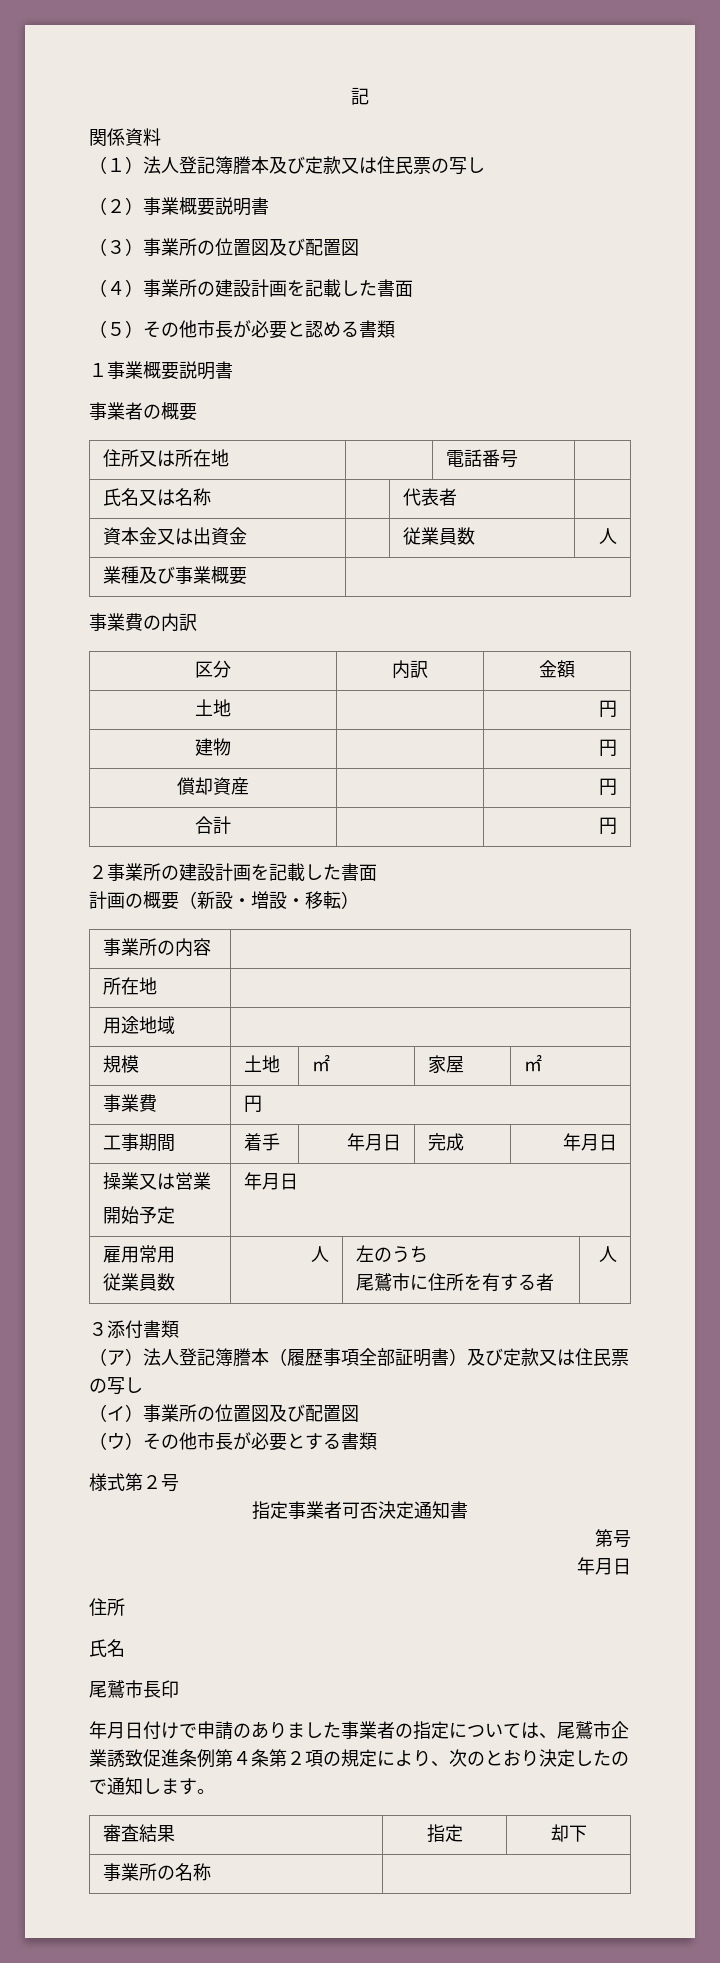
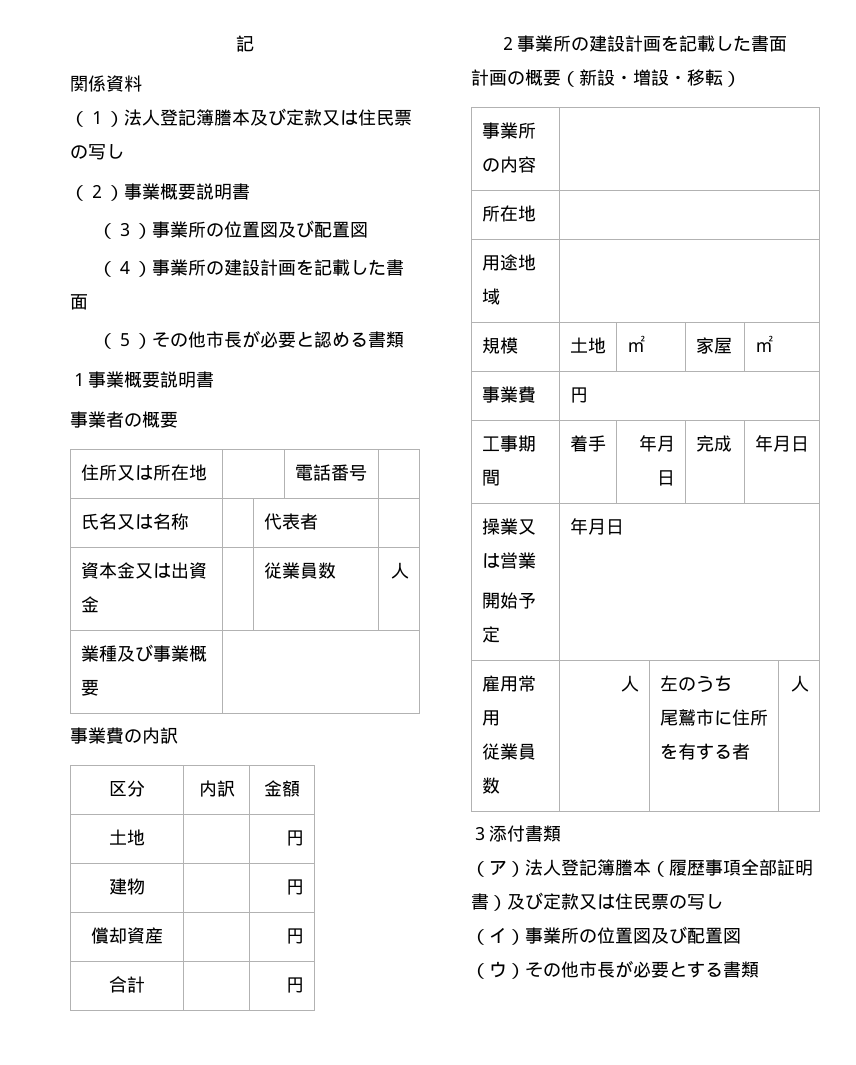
[89,1473,179,1492] [252,1501,468,1520] [595,1529,631,1548] [577,1557,631,1575] [89,1598,125,1616] [89,1639,125,1657] [89,1680,179,1698] [89,1721,629,1740] [89,1749,629,1768] [89,1777,215,1795] [103,1824,176,1842] [426,1824,463,1843] [550,1824,587,1842] [103,1863,212,1881] // 様式第２号 // 指定事業者可否決定通知書 // 第号 // 年月日 // 住所 // 氏名 // 尾鷲市長印 // 年月日付けで申請のありました事業者の指定については、尾鷲市企業誘致促進条例第４条第２項の規定により、次のとおり決定したので通知します。 // 審査結果 | 指定 | 却下 // 事業所の名称 | -> (759, 969) none

